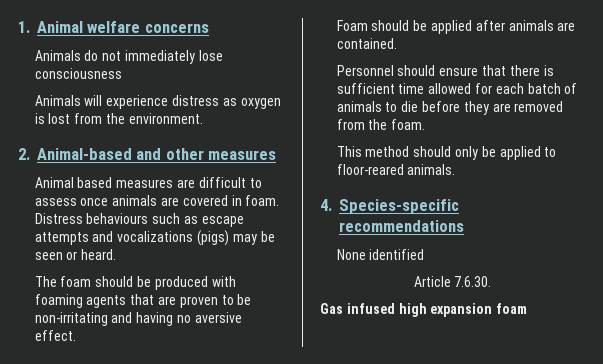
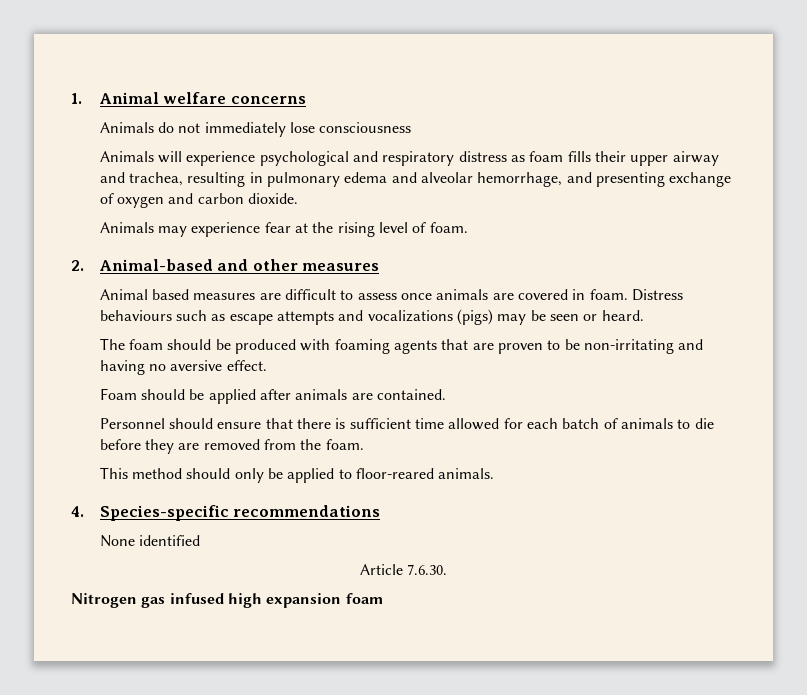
[172,95,281,109] [34,113,203,124] distress as oxygen is lost from the environment. -> [259,151,719,166] [99,172,732,187] [99,193,299,208] [99,222,468,237] psychological and respiratory distress as foam fills their upper airway and trachea, resulting in pulmonary edema and alveolar hemorrhage, and presenting exchange of oxygen and carbon dioxide. // Animals may experience fear at the rising level of foam.
[320,303,343,314] Gas -> [71,593,166,608] Nitrogen gas

